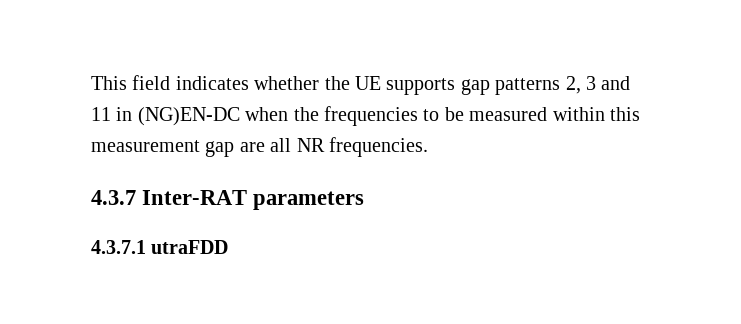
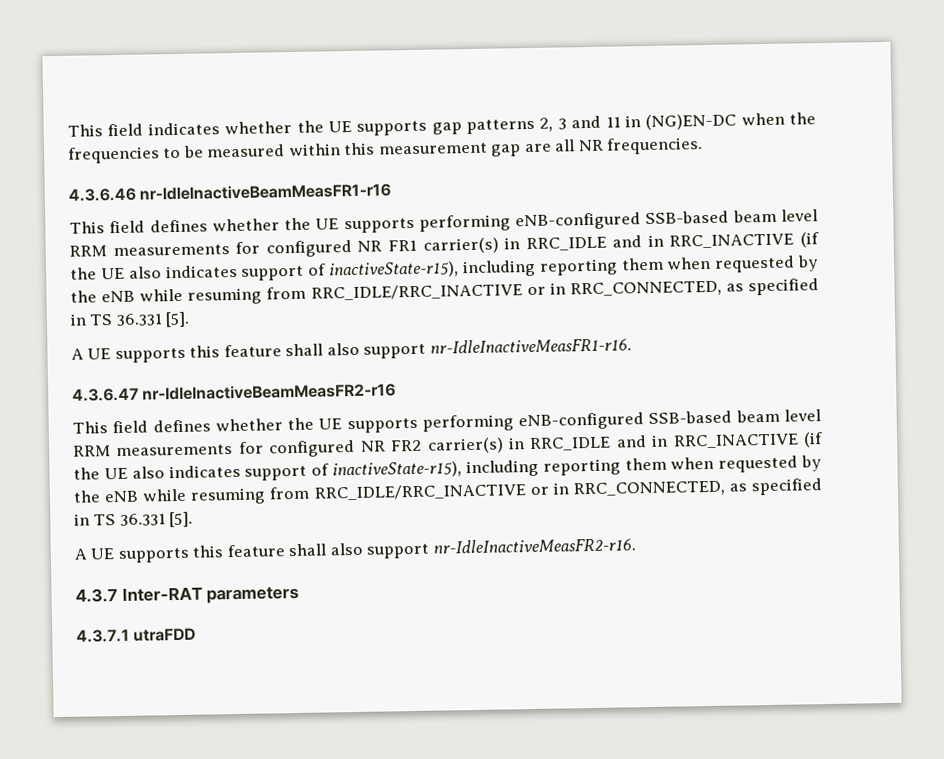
(428, 147) none -> [68,183,392,202] [69,209,818,234] [69,232,819,258] [70,255,820,281] [70,278,820,305] [70,311,191,328] [71,337,632,364] [72,383,397,402] [72,409,821,434] [73,432,823,458] [73,455,823,481] [73,478,823,505] [74,511,194,528] [74,537,636,564] // 4.3.6.46 nr-IdleInactiveBeamMeasFR1-r16 // This field defines whether the UE supports performing eNB-configured SSB-based beam level RRM measurements for configured NR FR1 carrier(s) in RRC_IDLE and in RRC_INACTIVE (if the UE also indicates support of inactiveState-r15), including reporting them when requested by the eNB while resuming from RRC_IDLE/RRC_INACTIVE or in RRC_CONNECTED, as specified in TS 36.331 [5]. // A UE supports this feature shall also support nr-IdleInactiveMeasFR1-r16. // 4.3.6.47 nr-IdleInactiveBeamMeasFR2-r16 // This field defines whether the UE supports performing eNB-configured SSB-based beam level RRM measurements for configured NR FR2 carrier(s) in RRC_IDLE and in RRC_INACTIVE (if the UE also indicates support of inactiveState-r15), including reporting them when requested by the eNB while resuming from RRC_IDLE/RRC_INACTIVE or in RRC_CONNECTED, as specified in TS 36.331 [5]. // A UE supports this feature shall also support nr-IdleInactiveMeasFR2-r16.

